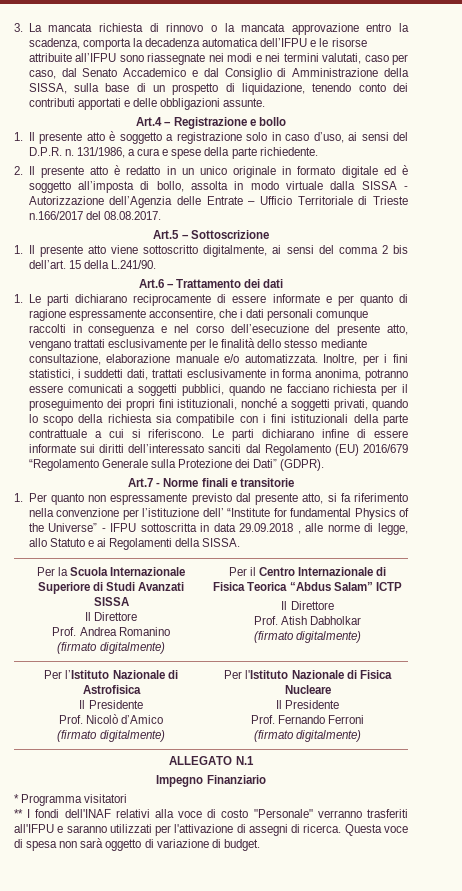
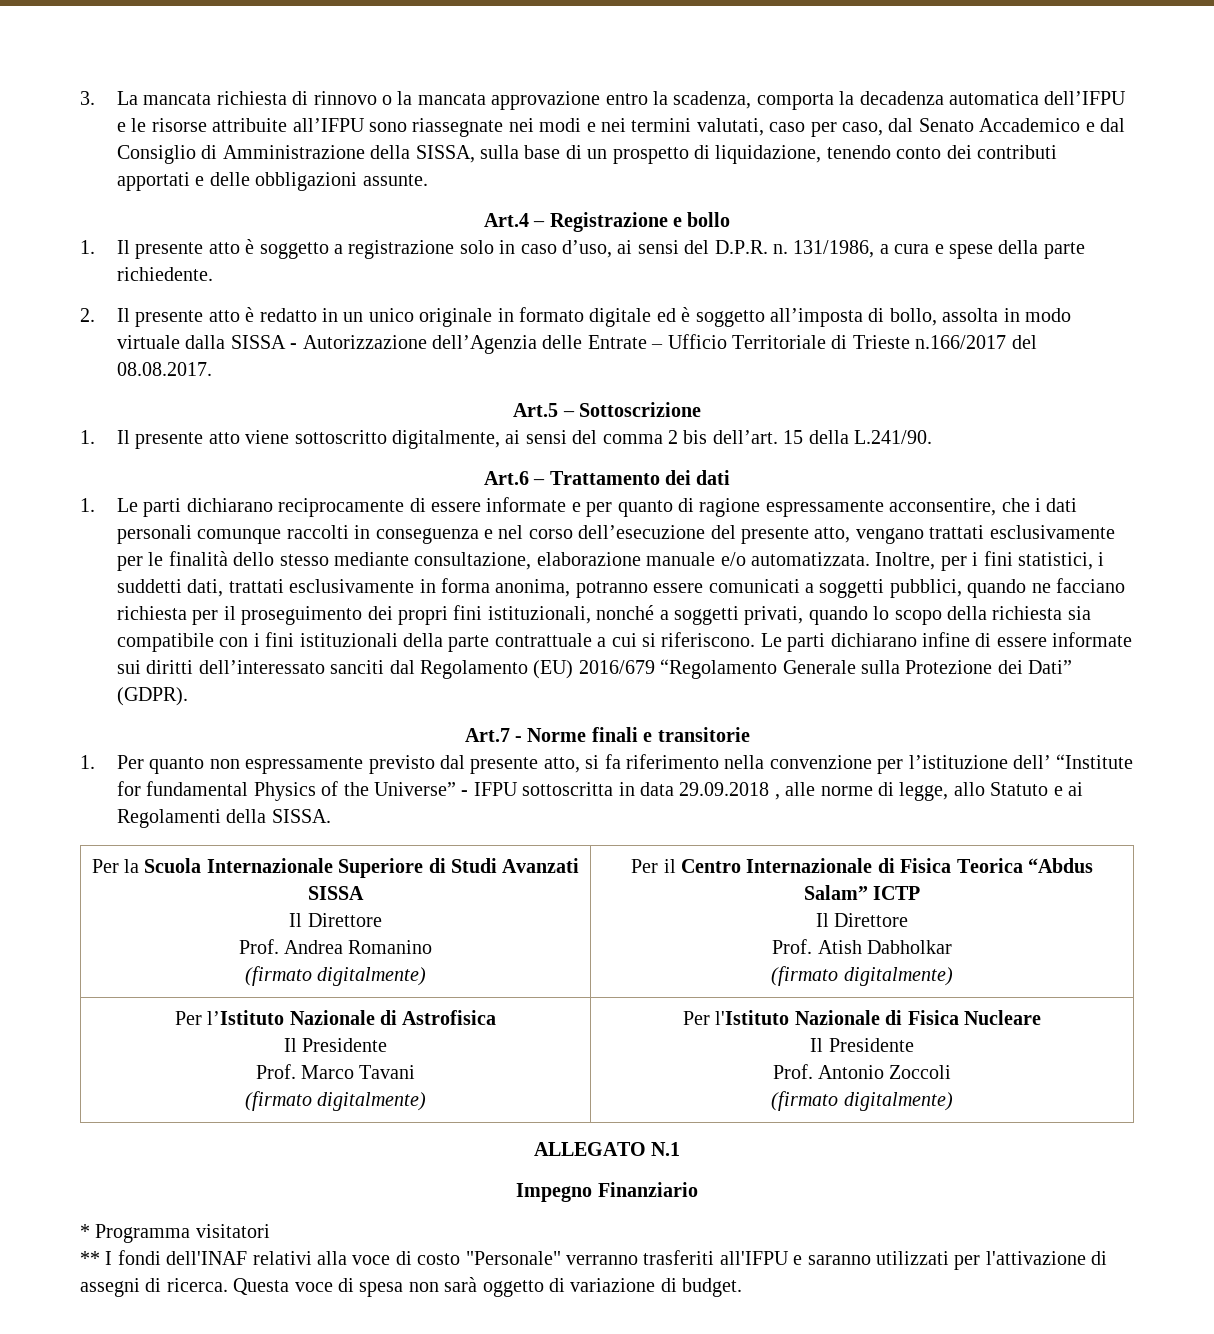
[86,714,164,724] Nicolò d’Amico -> [301,1065,416,1079] Marco Tavani
[278,715,365,724] Fernando Ferroni -> [818,1065,952,1079] Antonio Zoccoli

